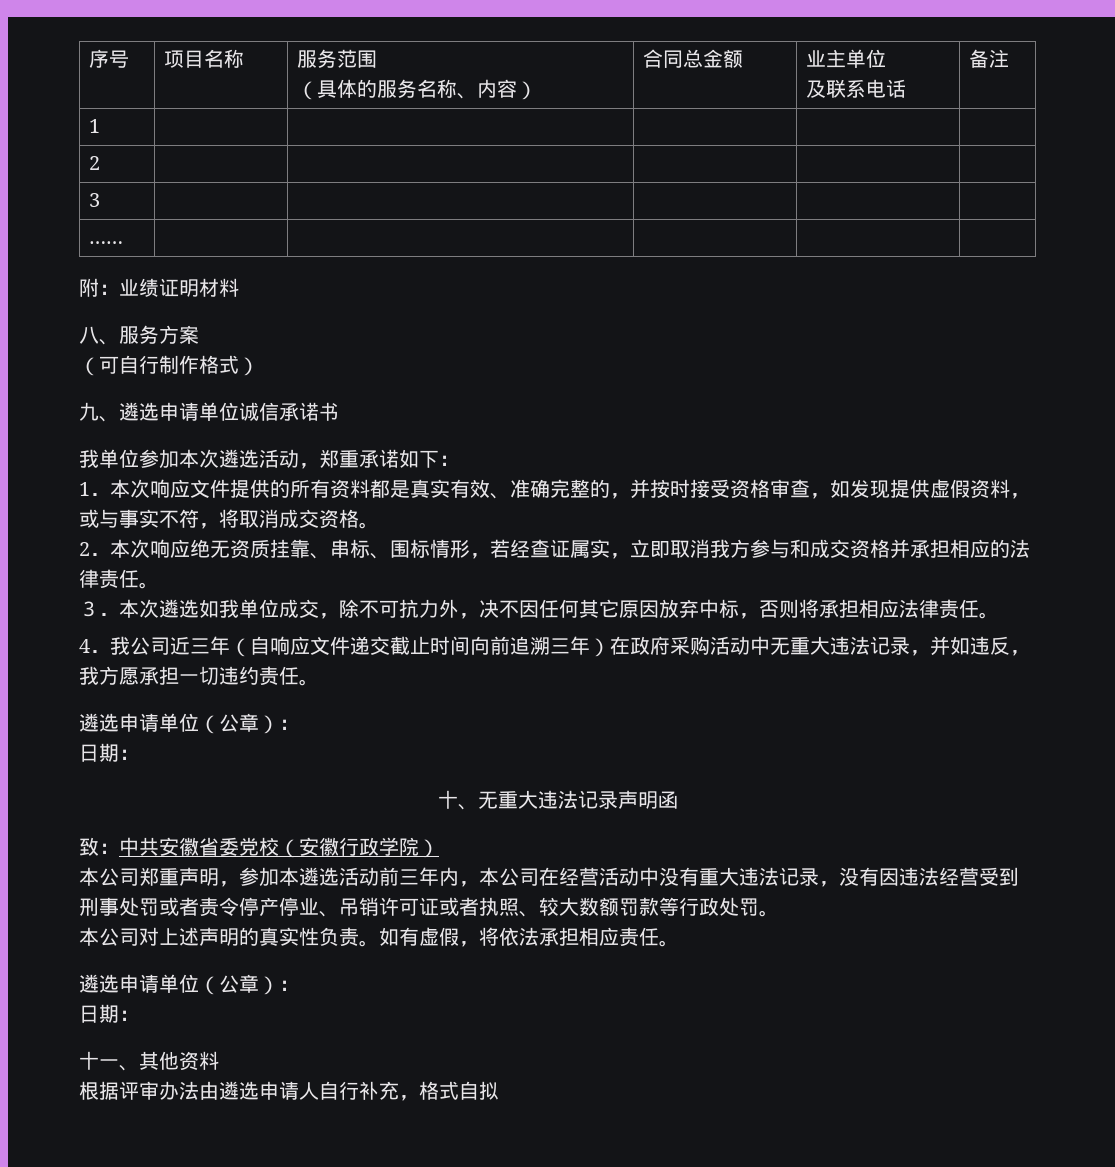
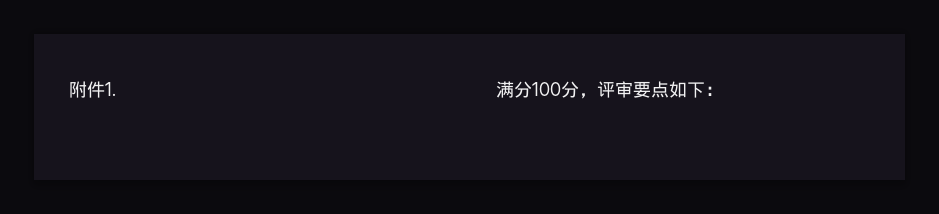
[89,49,130,68] [164,49,245,68] [297,49,378,68] [297,79,538,100] [643,49,744,68] [806,49,887,68] [806,79,907,98] [969,49,1010,68] [89,119,101,133] [89,156,101,170] [89,193,101,207] [89,241,124,244] [79,278,239,297] [79,325,199,345] [79,355,259,376] [79,402,339,422] [79,449,459,469] [79,479,1030,499] [79,509,379,529] [79,539,1030,559] [79,569,159,589] [79,599,999,619] [79,636,1030,657] [79,666,319,686] [79,713,299,734] [79,743,139,762] [437,790,678,810] [79,837,439,858] [79,867,1019,887] [79,897,779,917] [79,927,679,947] [79,974,299,995] [79,1004,139,1023] [79,1051,219,1071] [79,1081,499,1101] 序号 | 项目名称 | 服务范围 // （具体的服务名称、内容） | 合同总金额 | 业主单位 // 及联系电话 | 备注 // 1 | | | | | // 2 | | | | | // 3 | | | | | // …… | | | | | // 附：业绩证明材料 // 八、服务方案 // （可自行制作格式） // 九、遴选申请单位诚信承诺书 // 我单位参加本次遴选活动，郑重承诺如下： // 1．本次响应文件提供的所有资料都是真实有效、准确完整的，并按时接受资格审查，如发现提供虚假资料，或与事实不符，将取消成交资格。 // 2．本次响应绝无资质挂靠、串标、围标情形，若经查证属实，立即取消我方参与和成交资格并承担相应的法律责任。 // ３．本次遴选如我单位成交，除不可抗力外，决不因任何其它原因放弃中标，否则将承担相应法律责任。 // 4．我公司近三年（自响应文件递交截止时间向前追溯三年）在政府采购活动中无重大违法记录，并如违反，我方愿承担一切违约责任。 // 遴选申请单位（公章）： // 日期： // 十、无重大违法记录声明函 // 致：中共安徽省委党校（安徽行政学院） // 本公司郑重声明，参加本遴选活动前三年内，本公司在经营活动中没有重大违法记录，没有因违法经营受到刑事处罚或者责令停产停业、吊销许可证或者执照、较大数额罚款等行政处罚。 // 本公司对上述声明的真实性负责。如有虚假，将依法承担相应责任。 // 遴选申请单位（公章）： // 日期： // 十一、其他资料 // 根据评审办法由遴选申请人自行补充，格式自拟 -> [69,81,116,98] [496,81,723,99] 附件1. // 满分100分，评审要点如下：

